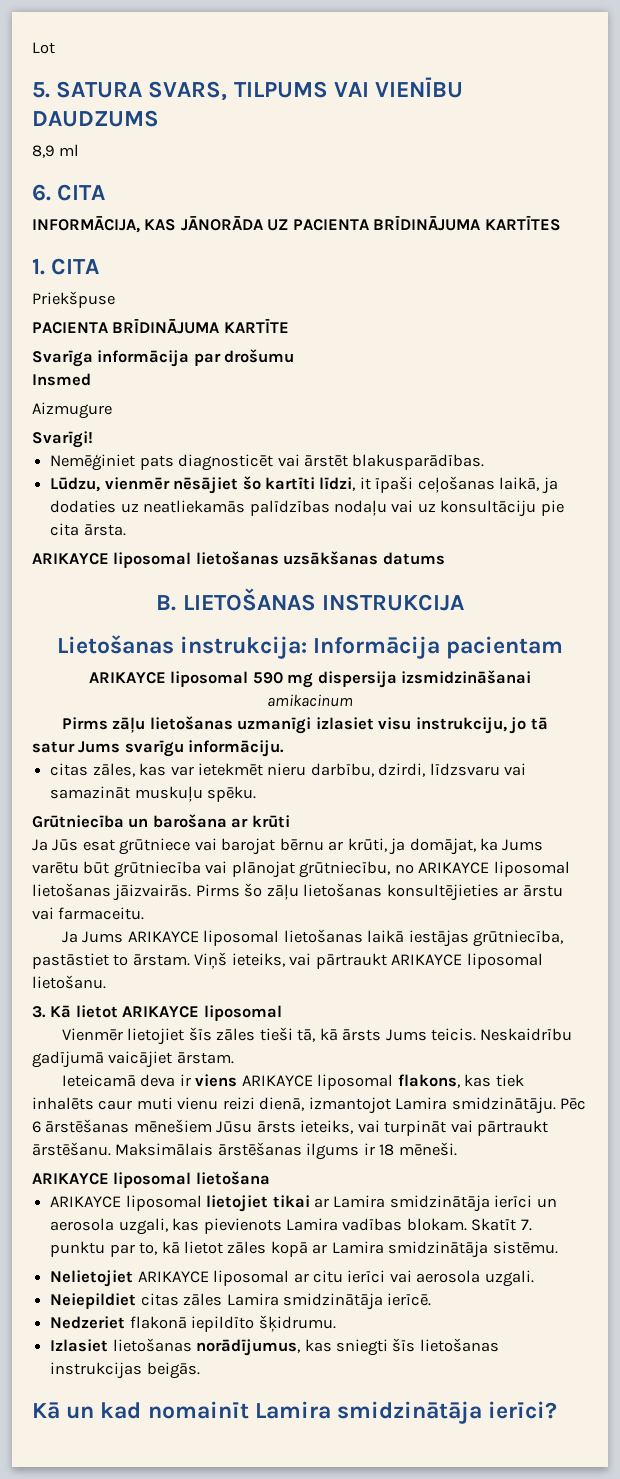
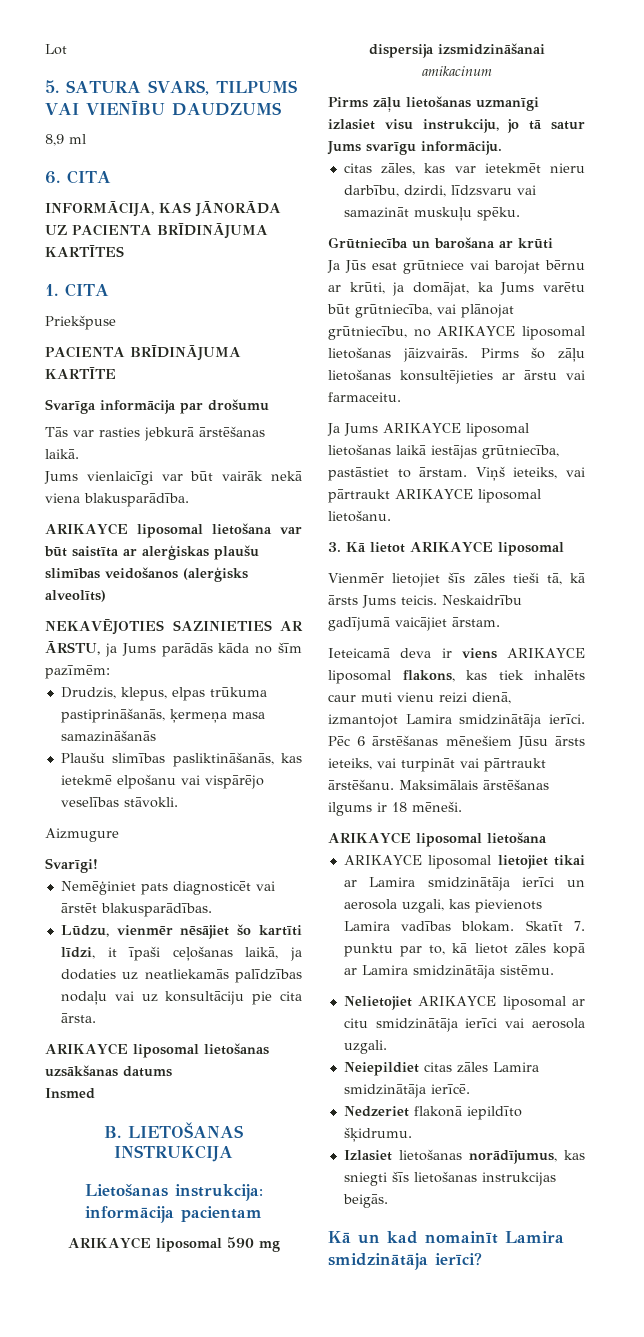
[32,373,91,386] Insmed -> [45,426,265,441] [45,449,79,459] [44,471,302,485] [45,493,189,507] [45,523,302,538] [44,545,259,560] [45,567,248,582] [45,590,106,602] [45,619,303,635] [45,641,302,657] [45,665,110,679] [60,687,267,701] [60,708,265,723] [60,730,156,742] [60,752,302,767] [60,774,264,789] [60,797,178,808] Tās var rasties jebkurā ārstēšanas laikā. // Jums vienlaicīgi var būt vairāk nekā viena blakusparādība. // ARIKAYCE liposomal lietošana var būt saistīta ar alerģiskas plaušu slimības veidošanos (alerģisks alveolīts) // NEKAVĒJOTIES SAZINIETIES AR ĀRSTU, ja Jums parādās kāda no šīm pazīmēm: // Drudzis, klepus, elpas trūkuma pastiprināšanās, ķermeņa masa samazināšanās // Plaušu slimības pasliktināšanās, kas ietekmē elpošanu vai vispārējo veselības stāvokli.
(445, 558) none -> [45,1088,95,1099] // Insmed
[313,636,441,659] Informācija -> [85,1206,174,1223] informācija
[113,861,201,878] grūtniecība -> [355,304,432,318] grūtniecība,
[451,1097,556,1114] smidzinātāju. -> [459,714,585,728] smidzinātāja ierīci.
(343, 1276) none -> [375,1018,458,1032] smidzinātāja

